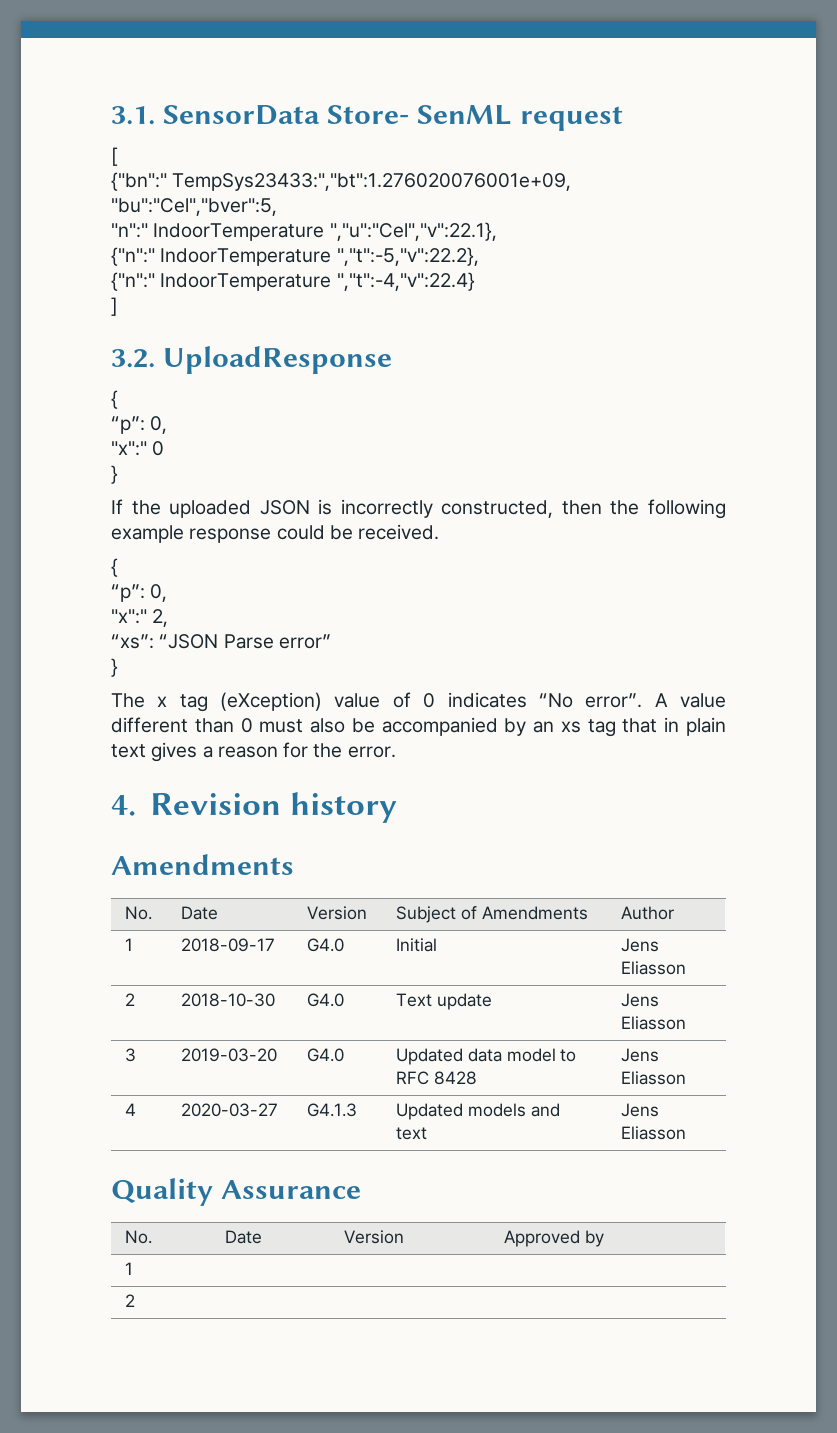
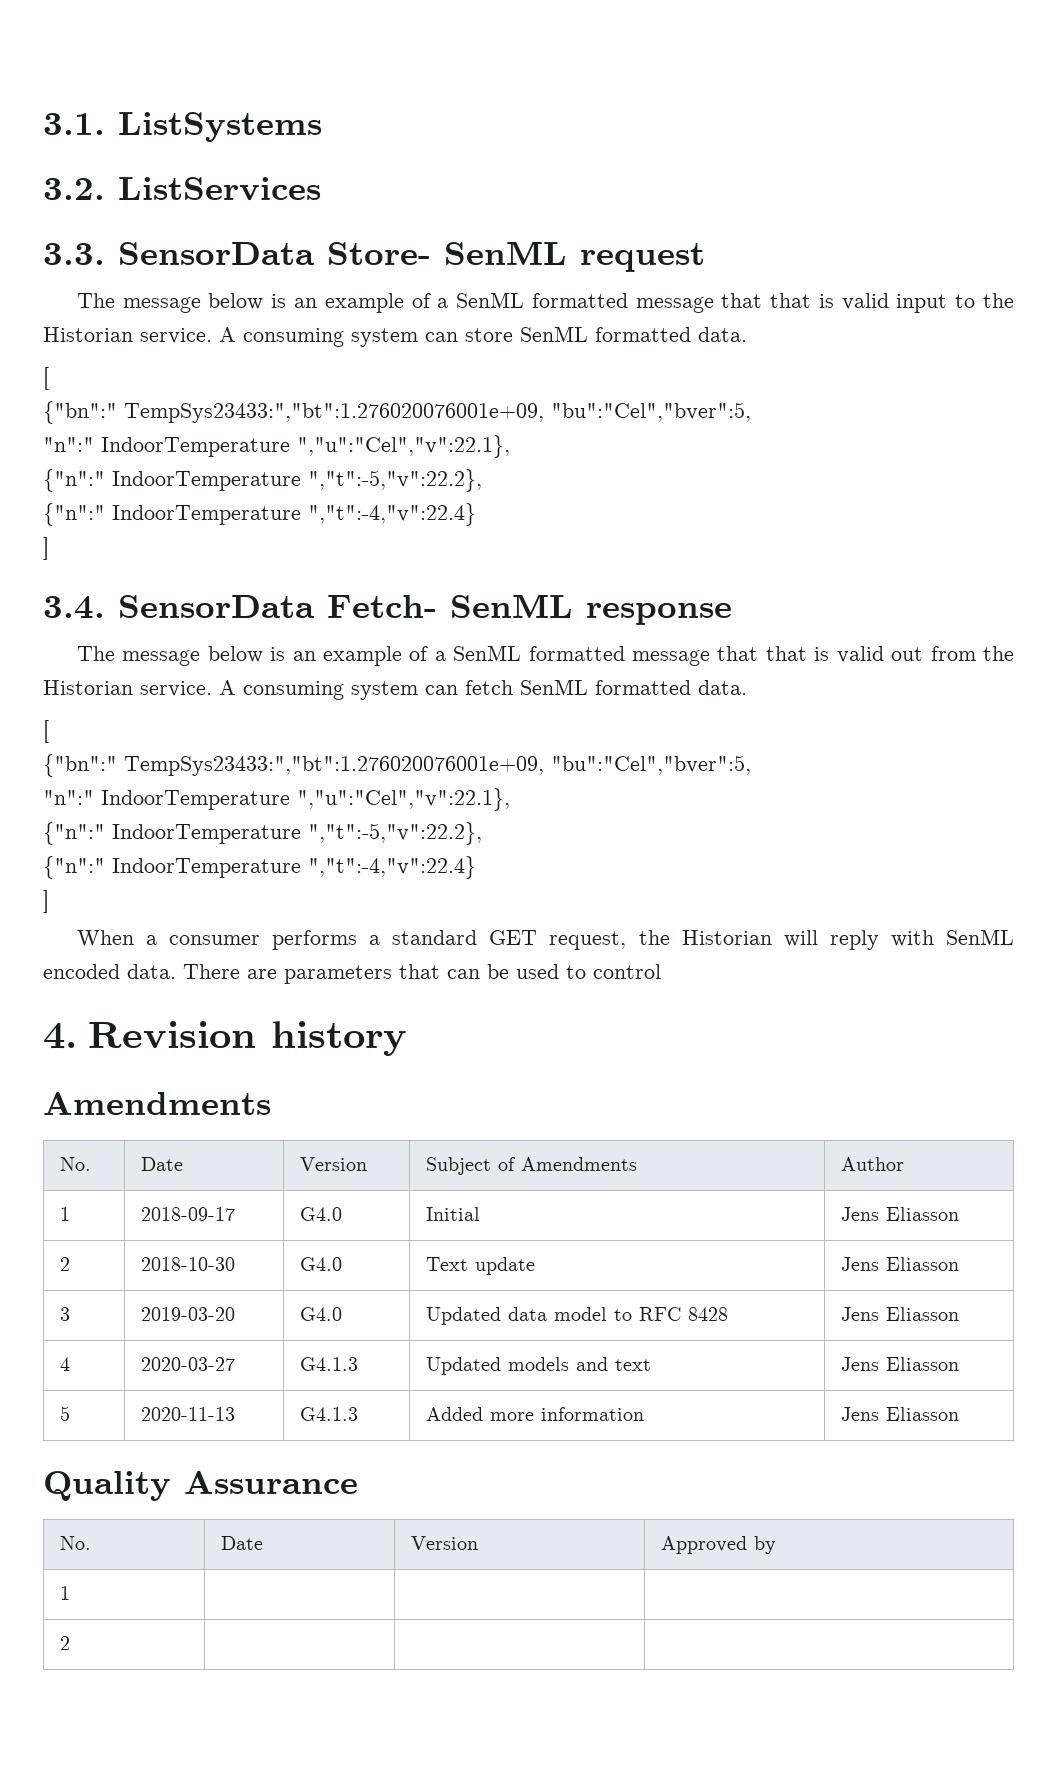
(155, 115) none -> [118,112,322,142] [43,177,321,201] [43,243,105,265] ListSystems // 3.2. ListServices // 3.3.
(624, 118) none -> [76,292,1015,313] [43,326,747,347] // The message below is an example of a SenML formatted message that that is valid input to the Historian service. A consuming system can store SenML formatted data.
[111,346,393,374] [111,390,118,409] [111,416,168,434] [111,441,165,456] [111,465,118,484] [111,499,726,519] [111,524,440,543] [111,558,118,577] [111,584,168,602] [111,609,169,627] [111,634,331,649] [111,658,118,677] [111,692,727,712] [111,717,726,737] [111,742,396,762] 3.2. UploadResponse // { // “p”: 0, // "x":" 0 // } // If the uploaded JSON is incorrectly constructed, then the following example response could be received. // { // “p”: 0, // "x":" 2, // “xs”: “JSON Parse error” // } // The x tag (eXception) value of 0 indicates “No error”. A value different than 0 must also be accompanied by an xs tag that in plain text gives a reason for the error. -> [43,594,732,625] [76,645,1015,666] [43,679,747,700] [43,720,49,743] [43,754,751,777] [43,788,510,811] [43,822,482,845] [43,856,476,879] [43,890,49,913] [76,929,1014,950] [43,964,661,984] 3.4. SensorData Fetch- SenML response // The message below is an example of a SenML formatted message that that is valid out from the Historian service. A consuming system can fetch SenML formatted data. // [ // {"bn":" TempSys23433:","bt":1.276020076001e+09, "bu":"Cel","bver":5, // "n":" IndoorTemperature ","u":"Cel","v":22.1}, // {"n":" IndoorTemperature ","t":-5,"v":22.2}, // {"n":" IndoorTemperature ","t":-4,"v":22.4} // ] // When a consumer performs a standard GET request, the Historian will reply with SenML encoded data. There are parameters that can be used to control
(687, 1133) none -> [59,1406,70,1421] [140,1407,235,1421] [299,1407,358,1421] [425,1407,644,1421] [840,1407,959,1421] // 5 | 2020-11-13 | G4.1.3 | Added more information | Jens Eliasson

